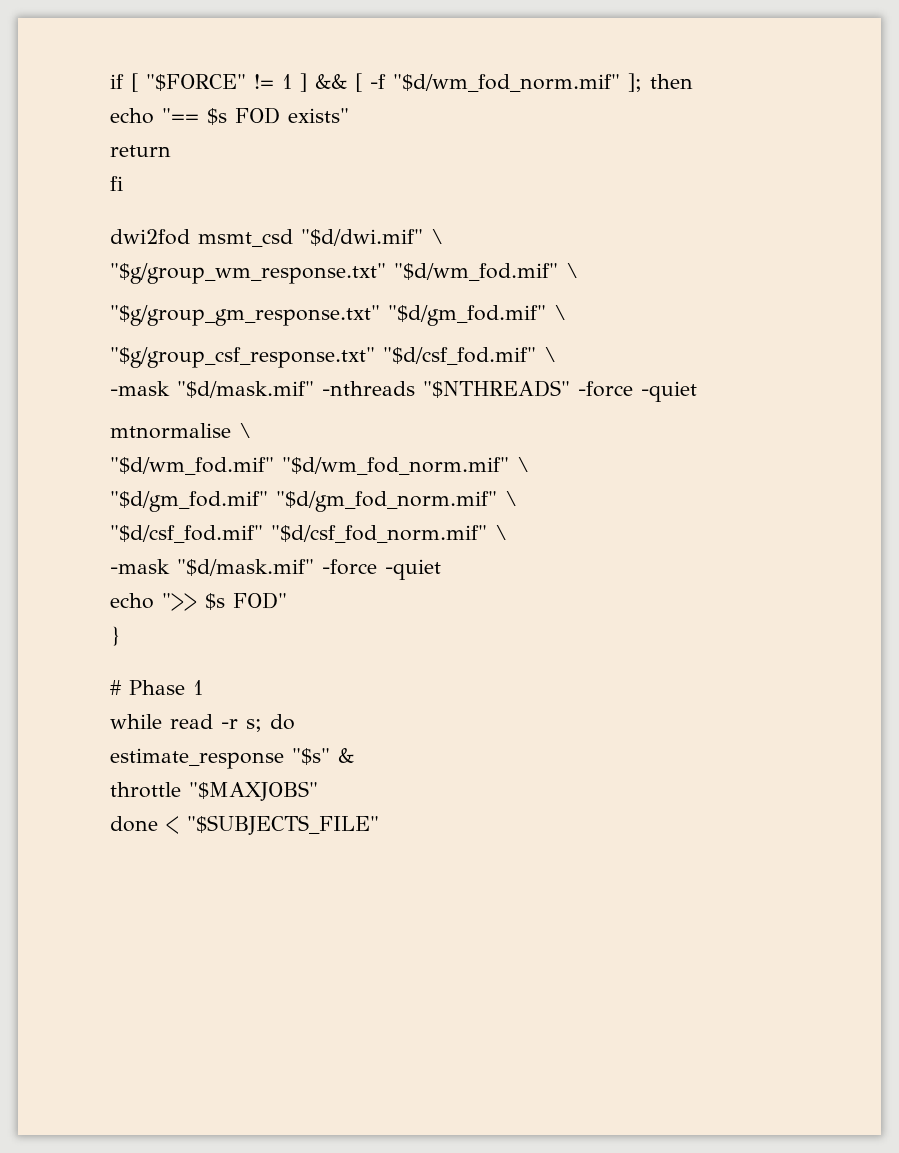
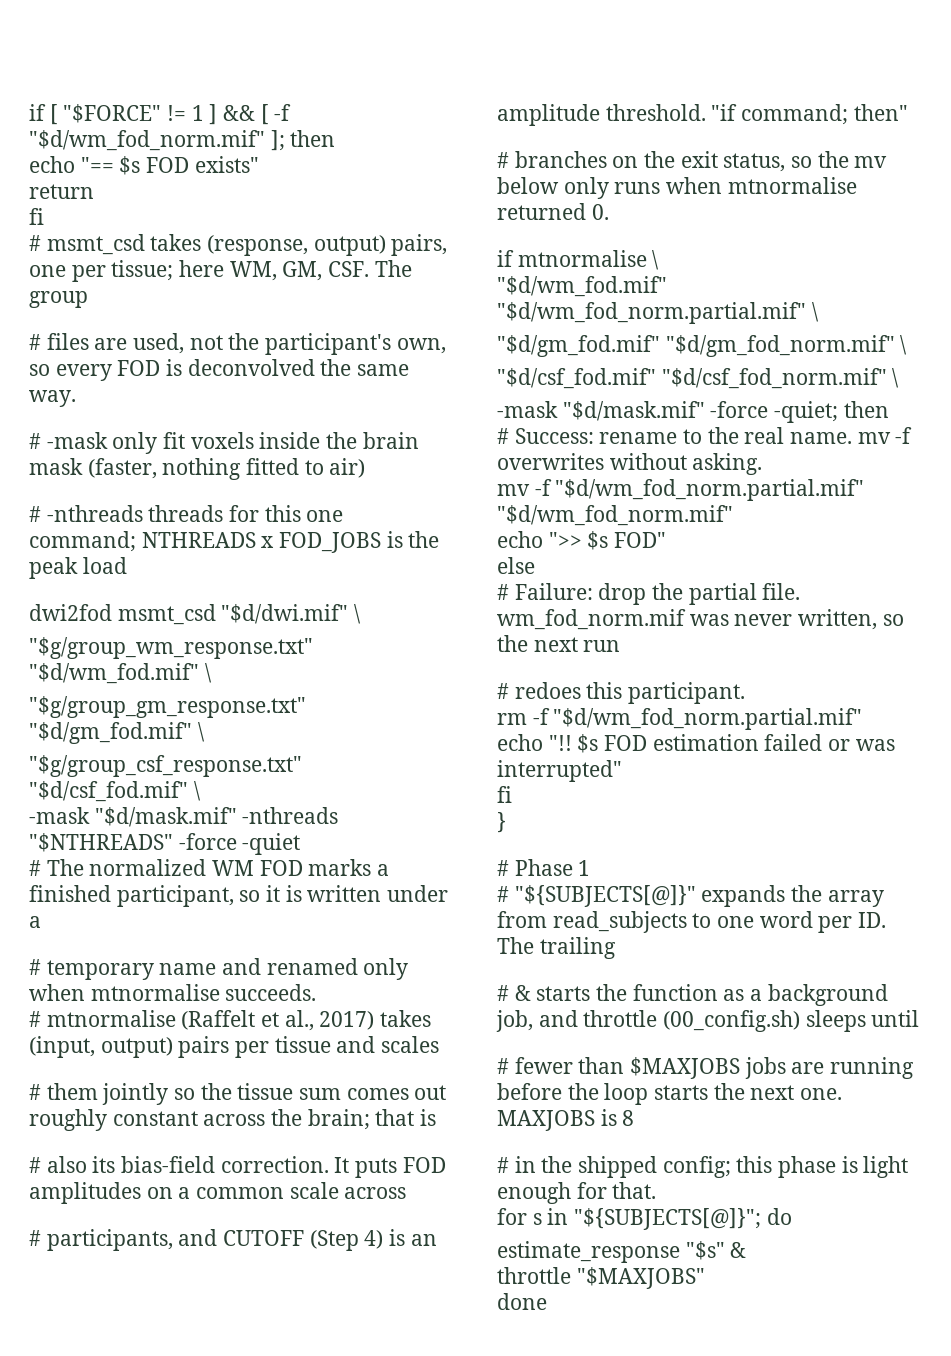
(123, 183) none -> [29,234,448,256] [29,260,412,282] [29,291,88,308] [29,333,446,355] [29,359,410,381] [29,390,76,407] [29,432,419,454] [29,458,366,480] [29,505,344,522] [29,531,440,553] [29,557,127,579] // # msmt_csd takes (response, output) pairs, one per tissue; here WM, GM, CSF. The group // # files are used, not the participant's own, so every FOD is deconvolved the same way. // # -mask only fit voxels inside the brain mask (faster, nothing fitted to air) // # -nthreads threads for this one command; NTHREADS x FOD_JOBS is the peak load
(697, 391) none -> [29,859,390,876] [29,885,449,907] [29,916,41,928] [29,958,409,980] [29,984,317,1001] [29,1010,432,1031] [29,1036,440,1058] [29,1083,447,1105] [29,1109,437,1131] [29,1156,446,1178] [29,1182,407,1204] [29,1229,437,1251] [497,104,908,126] [497,151,888,172] [497,177,857,199] [497,203,609,220] [497,250,514,267] # The normalized WM FOD marks a finished participant, so it is written under a // # temporary name and renamed only when mtnormalise succeeds. // # mtnormalise (Raffelt et al., 2017) takes (input, output) pairs per tissue and scales // # them jointly so the tissue sum comes out roughly constant across the brain; that is // # also its bias-field correction. It puts FOD amplitudes on a common scale across // # participants, and CUTOFF (Step 4) is an amplitude threshold. "if command; then" // # branches on the exit status, so the mv below only runs when mtnormalise returned 0. // if
[282,457,509,475] "$d/wm_fod_norm.mif" -> [497,302,806,324] "$d/wm_fod_norm.partial.mif"
[385,559,441,580] [110,592,287,611] [110,626,121,646] [110,680,203,695] [110,714,262,732] -quiet // echo ">> $s FOD" // } // # Phase 1 // while read -r s; -> [774,401,889,423] [497,427,913,444] [497,453,763,475] [497,479,865,501] [497,505,733,526] [497,531,667,550] [497,557,535,574] [497,583,801,605] [497,609,904,630] [497,635,621,652] [497,682,746,704] [497,708,863,730] [497,734,895,753] [497,760,622,782] [497,786,512,803] [497,812,506,833] [497,859,591,876] [497,885,884,907] [497,911,887,933] [497,937,616,959] [497,984,888,1006] [496,1010,920,1032] [497,1057,915,1079] [497,1083,843,1105] [497,1109,635,1131] [497,1156,909,1178] [497,1182,657,1204] [497,1208,762,1230] -quiet; then // # Success: rename to the real name. mv -f overwrites without asking. // mv -f "$d/wm_fod_norm.partial.mif" "$d/wm_fod_norm.mif" // echo ">> $s FOD" // else // # Failure: drop the partial file. wm_fod_norm.mif was never written, so the next run // # redoes this participant. // rm -f "$d/wm_fod_norm.partial.mif" // echo "!! $s FOD estimation failed or was interrupted" // fi // } // # Phase 1 // # "${SUBJECTS[@]}" expands the array from read_subjects to one word per ID. The trailing // # & starts the function as a background job, and throttle (00_config.sh) sleeps until // # fewer than $MAXJOBS jobs are running before the loop starts the next one. MAXJOBS is 8 // # in the shipped config; this phase is light enough for that. // for s in "${SUBJECTS[@]}";
[166,815,379,835] < "$SUBJECTS_FILE" -> (547, 1301) none

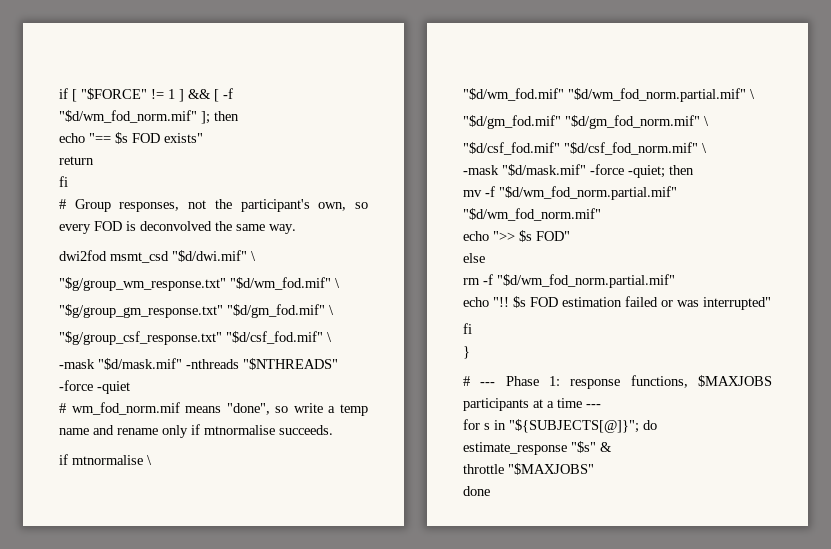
[46,234,448,256] [29,260,412,282] [29,291,88,308] [29,333,185,354] msmt_csd takes (response, output) pairs, one per tissue; here WM, GM, CSF. The group // # files are used, -> [74,199,180,212] Group responses,
[29,432,419,454] [29,458,366,480] [29,505,344,522] [29,531,440,553] [29,557,127,579] // # -mask only fit voxels inside the brain mask (faster, nothing fitted to air) // # -nthreads threads for this one command; NTHREADS x FOD_JOBS is the peak load -> (296, 229) none
[46,859,390,876] [29,885,449,907] [29,916,41,928] [29,958,409,980] [29,984,317,1001] [29,1010,432,1031] [29,1036,440,1058] [29,1083,447,1105] [29,1109,437,1131] [29,1156,446,1178] [29,1182,407,1204] [29,1229,437,1251] [497,104,908,126] [497,151,888,172] [497,177,857,199] [497,203,609,220] The normalized WM FOD marks a finished participant, so it is written under a // # temporary name and renamed only when mtnormalise succeeds. // # mtnormalise (Raffelt et al., 2017) takes (input, output) pairs per tissue and scales // # them jointly so the tissue sum comes out roughly constant across the brain; that is // # also its bias-field correction. It puts FOD amplitudes on a common scale across // # participants, and CUTOFF (Step 4) is an amplitude threshold. "if command; then" // # branches on the exit status, so the mv below only runs when mtnormalise returned 0. -> [71,402,368,416] [59,424,333,438] wm_fod_norm.mif means "done", so write a temp name and rename only if mtnormalise succeeds.
[497,427,913,444] [497,453,763,475] // # Success: rename to the real name. mv -f overwrites without asking. -> (694, 170) none
[497,583,801,605] [497,609,904,630] [497,635,621,652] [497,682,746,704] // # Failure: drop the partial file. wm_fod_norm.mif was never written, so the next run // # redoes this participant. -> (485, 258) none
[514,859,591,876] [497,885,884,907] [497,911,887,933] [497,937,616,959] [497,984,888,1006] [496,1010,920,1032] [497,1057,915,1079] [497,1083,843,1105] [497,1109,635,1131] [497,1156,909,1178] [497,1182,657,1204] Phase 1 // # "${SUBJECTS[@]}" expands the array from read_subjects to one word per ID. The trailing // # & starts the function as a background job, and throttle (00_config.sh) sleeps until // # fewer than $MAXJOBS jobs are running before the loop starts the next one. MAXJOBS is 8 // # in the shipped config; this phase is light enough for that. -> [480,375,772,389] [463,398,601,411] --- Phase 1: response functions, $MAXJOBS participants at a time ---

